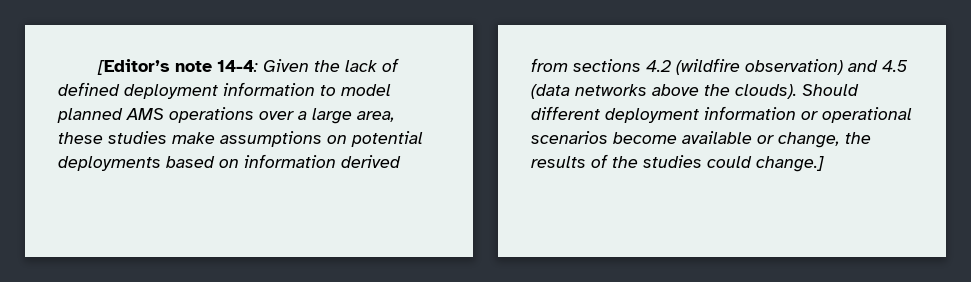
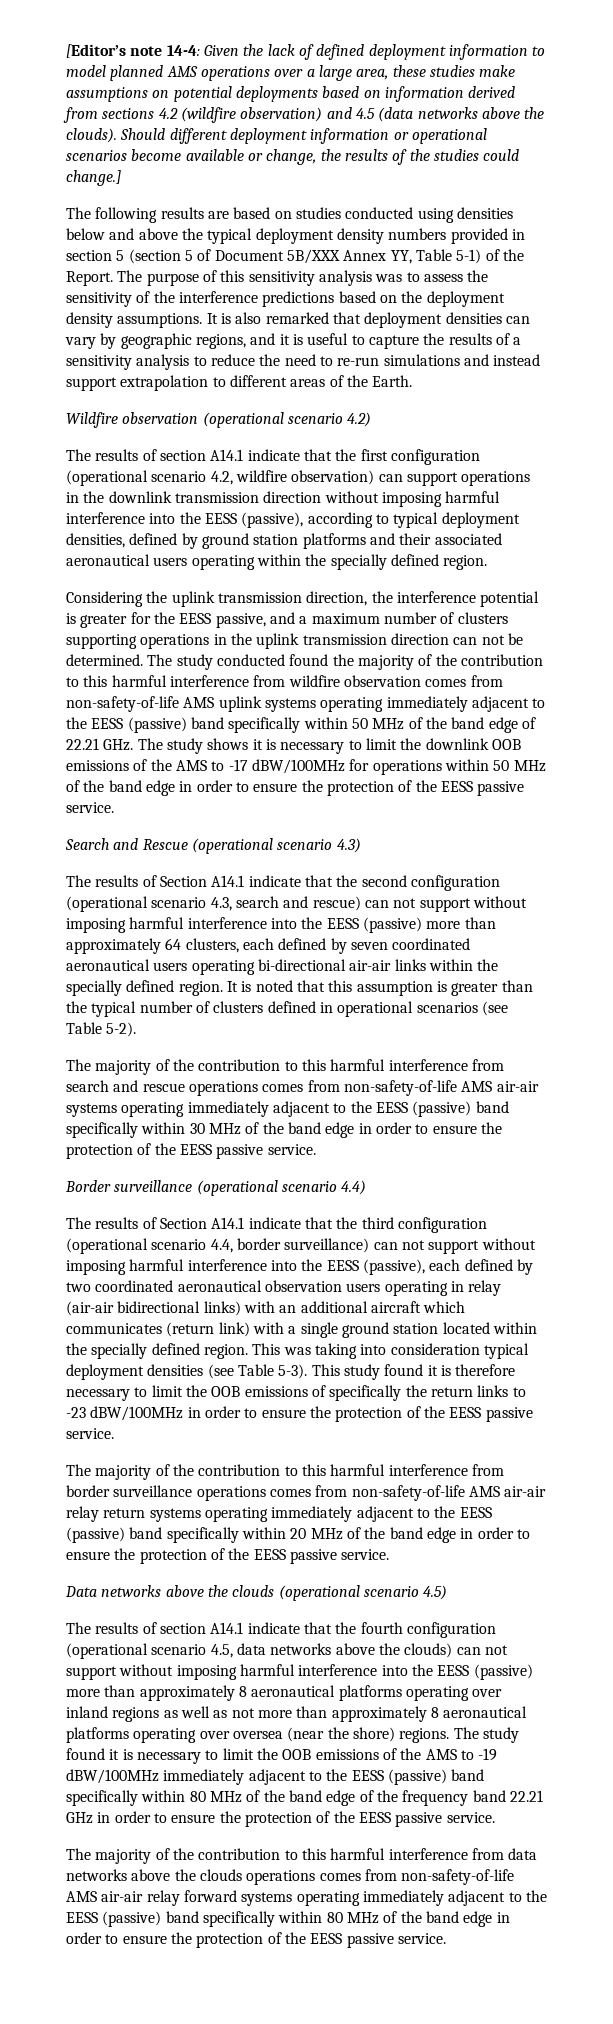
(824, 164) none -> [66,207,513,223] [66,228,525,244] [66,249,524,264] [66,270,489,286] [66,291,505,307] [66,312,530,328] [65,333,522,349] [66,354,541,370] [66,375,413,391] [66,412,372,428] [66,449,480,465] [66,470,531,486] [66,491,501,507] [66,512,520,528] [66,533,502,549] [66,554,488,570] [66,591,540,607] [66,612,508,628] [66,633,523,649] [66,654,543,670] [66,675,503,687] [66,696,546,712] [66,717,536,733] [66,738,521,754] [66,759,546,775] [66,780,525,796] [66,802,114,813] [65,838,361,854] [66,875,500,891] [66,896,527,912] [66,917,496,933] [66,938,471,954] [66,959,499,975] [66,980,533,996] [66,1001,508,1017] [66,1022,137,1037] [66,1059,504,1075] [66,1080,539,1096] [66,1101,509,1117] [66,1122,502,1138] [66,1143,316,1159] [65,1180,367,1196] [66,1217,487,1233] [66,1238,536,1254] [66,1259,533,1275] [66,1280,502,1296] [66,1301,466,1316] [66,1322,537,1338] [66,1343,529,1359] [66,1364,516,1380] [66,1385,526,1401] [66,1406,533,1422] [66,1428,114,1439] [66,1464,504,1480] [66,1485,547,1501] [66,1506,492,1522] [66,1527,530,1543] [66,1548,390,1564] [65,1585,448,1601] [66,1622,496,1638] [66,1643,508,1659] [66,1664,533,1680] [66,1685,503,1701] [66,1706,528,1722] [66,1727,519,1743] [66,1748,498,1764] [66,1769,485,1785] [66,1790,543,1806] [66,1811,495,1827] [66,1848,538,1864] [66,1869,515,1885] [66,1890,547,1906] [66,1911,510,1927] [66,1932,446,1948] // The following results are based on studies conducted using densities below and above the typical deployment density numbers provided in section 5 (section 5 of Document 5B/XXX Annex YY, Table 5-1) of the Report. The purpose of this sensitivity analysis was to assess the sensitivity of the interference predictions based on the deployment density assumptions. It is also remarked that deployment densities can vary by geographic regions, and it is useful to capture the results of a sensitivity analysis to reduce the need to re-run simulations and instead support extrapolation to different areas of the Earth. // Wildfire observation (operational scenario 4.2) // The results of section A14.1 indicate that the first configuration (operational scenario 4.2, wildfire observation) can support operations in the downlink transmission direction without imposing harmful interference into the EESS (passive), according to typical deployment densities, defined by ground station platforms and their associated aeronautical users operating within the specially defined region. // Considering the uplink transmission direction, the interference potential is greater for the EESS passive, and a maximum number of clusters supporting operations in the uplink transmission direction can not be determined. The study conducted found the majority of the contribution to this harmful interference from wildfire observation comes from non-safety-of-life AMS uplink systems operating immediately adjacent to the EESS (passive) band specifically within 50 MHz of the band edge of 22.21 GHz. The study shows it is necessary to limit the downlink OOB emissions of the AMS to -17 dBW/100MHz for operations within 50 MHz of the band edge in order to ensure the protection of the EESS passive service. // Search and Rescue (operational scenario 4.3) // The results of Section A14.1 indicate that the second configuration (operational scenario 4.3, search and rescue) can not support without imposing harmful interference into the EESS (passive) more than approximately 64 clusters, each defined by seven coordinated aeronautical users operating bi-directional air-air links within the specially defined region. It is noted that this assumption is greater than the typical number of clusters defined in operational scenarios (see Table 5-2). // The majority of the contribution to this harmful interference from search and rescue operations comes from non-safety-of-life AMS air-air systems operating immediately adjacent to the EESS (passive) band specifically within 30 MHz of the band edge in order to ensure the protection of the EESS passive service. // Border surveillance (operational scenario 4.4) // The results of Section A14.1 indicate that the third configuration (operational scenario 4.4, border surveillance) can not support without imposing harmful interference into the EESS (passive), each defined by two coordinated aeronautical observation users operating in relay (air-air bidirectional links) with an additional aircraft which communicates (return link) with a single ground station located within the specially defined region. This was taking into consideration typical deployment densities (see Table 5-3). This study found it is therefore necessary to limit the OOB emissions of specifically the return links to -23 dBW/100MHz in order to ensure the protection of the EESS passive service. // The majority of the contribution to this harmful interference from border surveillance operations comes from non-safety-of-life AMS air-air relay return systems operating immediately adjacent to the EESS (passive) band specifically within 20 MHz of the band edge in order to ensure the protection of the EESS passive service. // Data networks above the clouds (operational scenario 4.5) // The results of section A14.1 indicate that the fourth configuration (operational scenario 4.5, data networks above the clouds) can not support without imposing harmful interference into the EESS (passive) more than approximately 8 aeronautical platforms operating over inland regions as well as not more than approximately 8 aeronautical platforms operating over oversea (near the shore) regions. The study found it is necessary to limit the OOB emissions of the AMS to -19 dBW/100MHz immediately adjacent to the EESS (passive) band specifically within 80 MHz of the band edge of the frequency band 22.21 GHz in order to ensure the protection of the EESS passive service. // The majority of the contribution to this harmful interference from data networks above the clouds operations comes from non-safety-of-life AMS air-air relay forward systems operating immediately adjacent to the EESS (passive) band specifically within 80 MHz of the band edge in order to ensure the protection of the EESS passive service.

